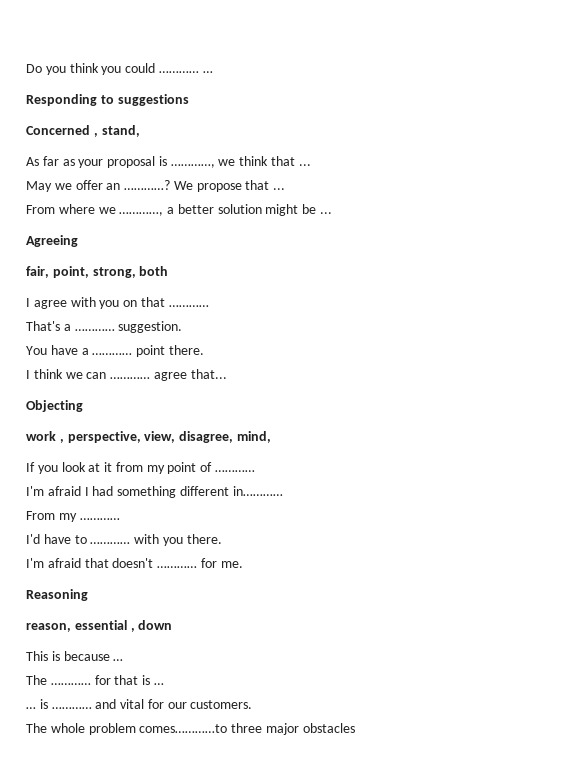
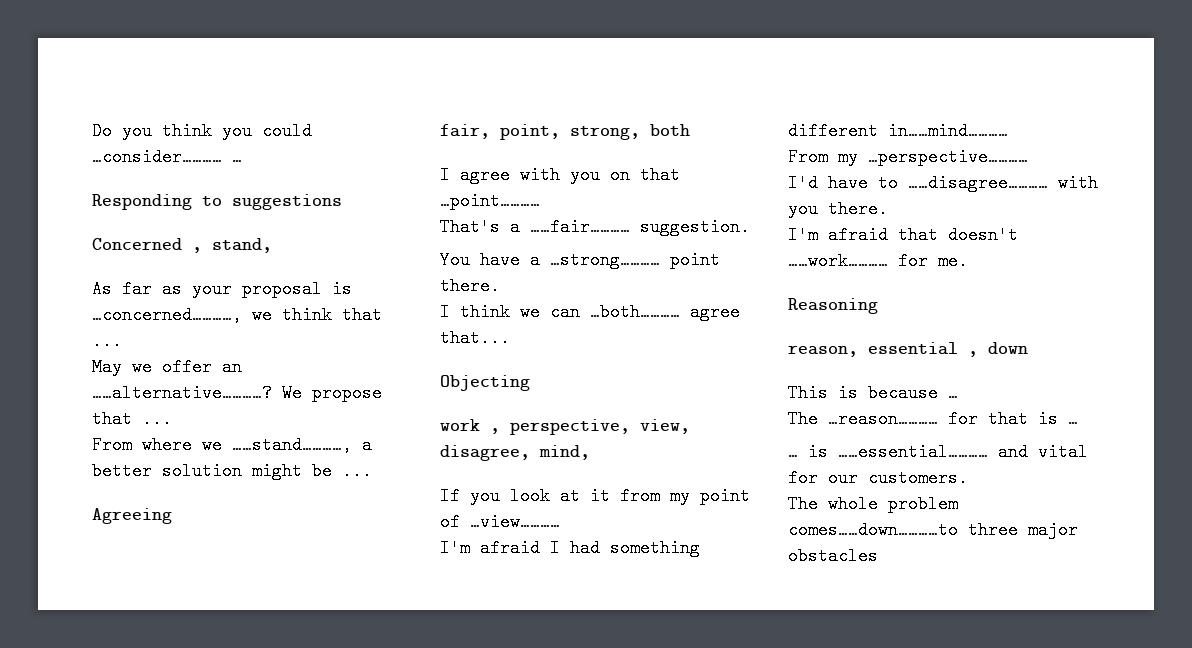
[158,71,199,73] ………… -> [92,148,222,166] …consider…………
[170,164,215,168] …………, -> [92,306,242,324] …concerned…………,
[124,180,171,190] …………? -> [92,384,272,402] ……alternative…………?
[119,212,164,216] …………, -> [232,436,352,454] ……stand…………,
[168,305,209,307] ………… -> [440,192,540,210] …point…………
[74,329,115,331] ………… -> [530,218,630,236] ……fair…………
[92,353,133,355] ………… -> [550,251,660,269] …strong…………
[110,377,151,379] ………… -> [590,303,680,321] …both…………
[215,470,256,472] ………… -> [470,513,560,531] …view…………
[232,486,283,496] in………… -> [888,122,1008,140] in……mind…………
[79,518,120,520] ………… -> [868,148,1028,166] …perspective…………
[90,542,131,544] ………… -> [908,174,1048,192] ……disagree…………
[157,566,198,568] ………… -> [788,252,888,270] ……work…………
[50,683,91,685] ………… -> [828,410,938,428] …reason…………
[51,707,92,709] ………… -> [838,443,988,461] ……essential…………
[139,724,228,733] comes…………to -> [788,521,958,539] comes……down…………to

